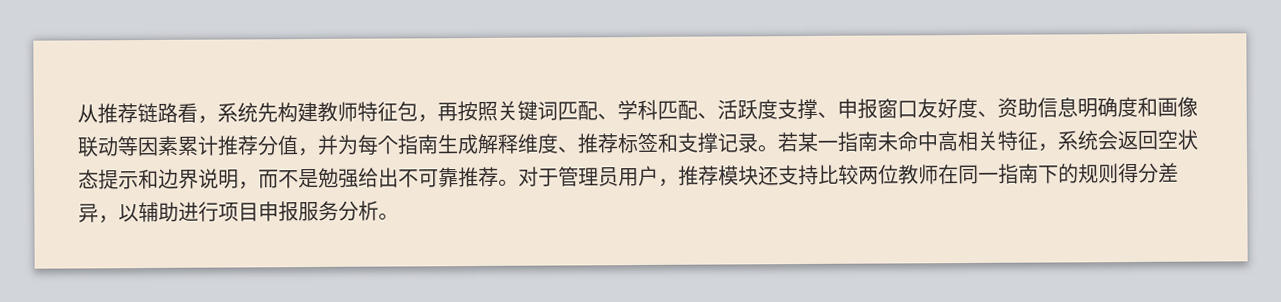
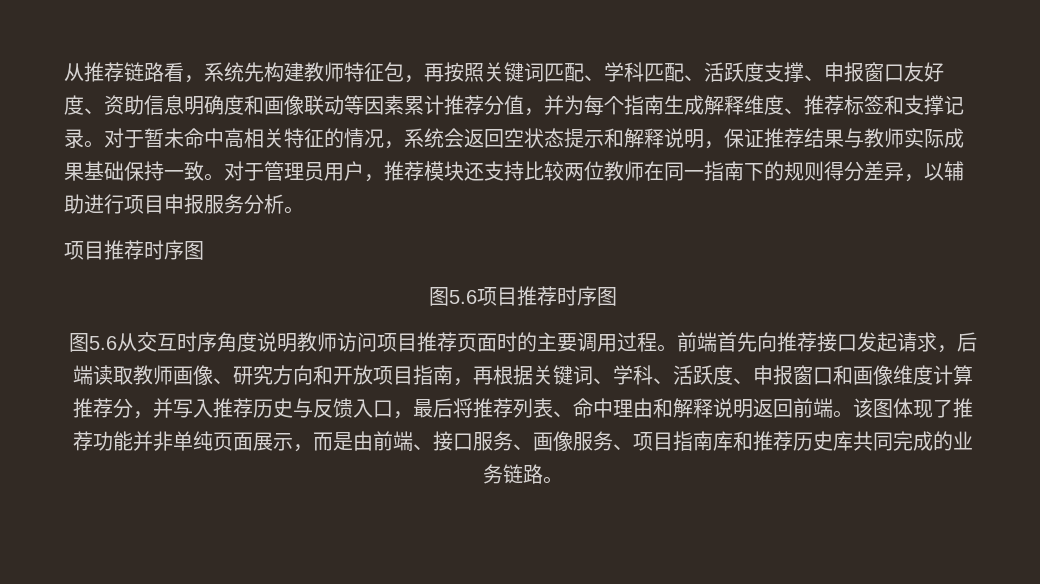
[777,131,879,153] 若某一指南 -> [104,128,164,148] 对于暂
(1039, 140) none -> [324,128,384,148] 的情况
[158,166,499,190] 边界说明，而不是勉强给出不可靠推荐 -> [624,128,964,149] [64,161,204,181] 解释说明，保证推荐结果与教师实际成果基础保持一致
(399, 216) none -> [64,240,204,260] [428,286,617,306] [68,332,977,353] [72,365,973,386] [72,398,973,419] [72,431,973,452] [482,464,563,484] // 项目推荐时序图 // 图5.6项目推荐时序图 // 图5.6从交互时序角度说明教师访问项目推荐页面时的主要调用过程。前端首先向推荐接口发起请求，后端读取教师画像、研究方向和开放项目指南，再根据关键词、学科、活跃度、申报窗口和画像维度计算推荐分，并写入推荐历史与反馈入口，最后将推荐列表、命中理由和解释说明返回前端。该图体现了推荐功能并非单纯页面展示，而是由前端、接口服务、画像服务、项目指南库和推荐历史库共同完成的业务链路。

